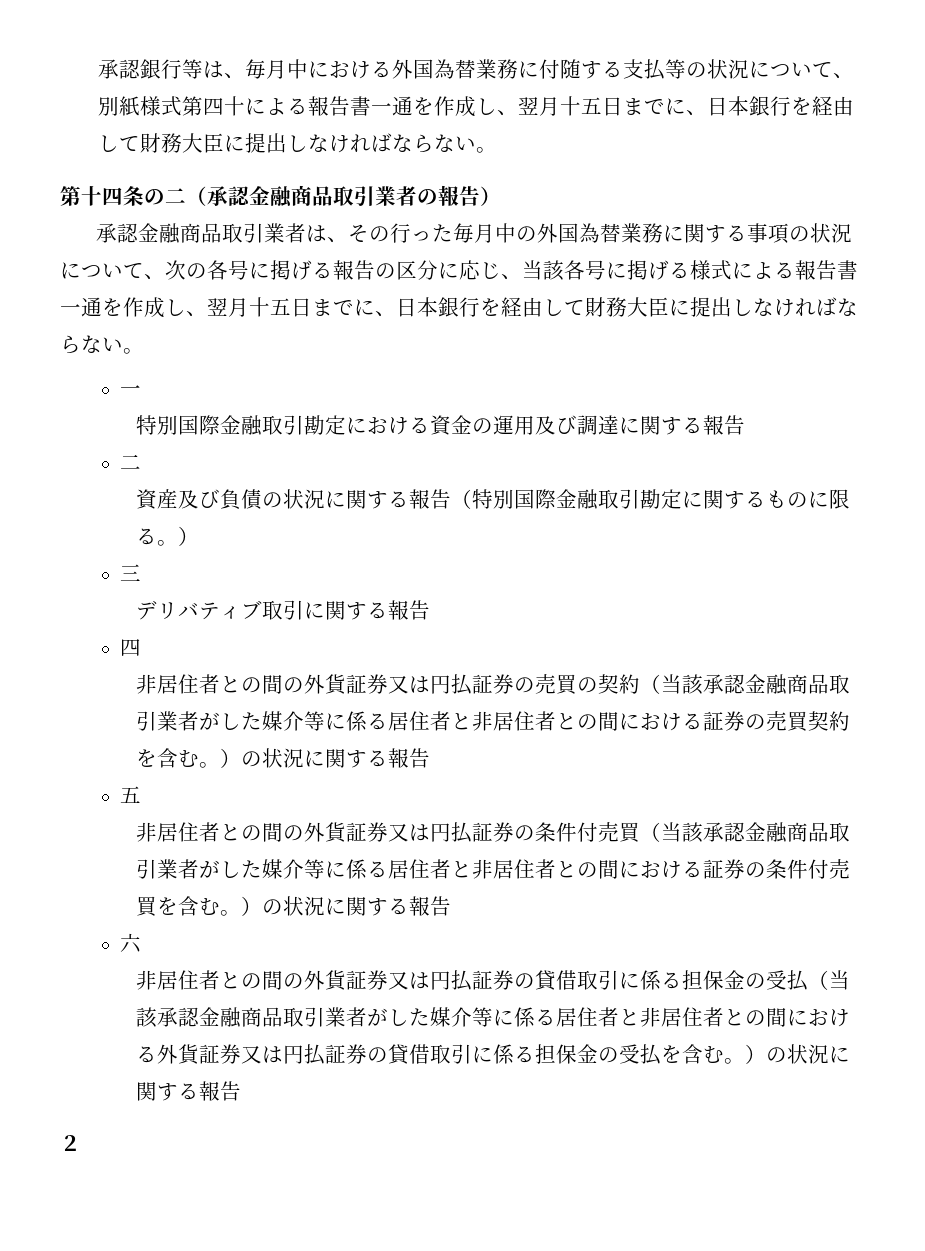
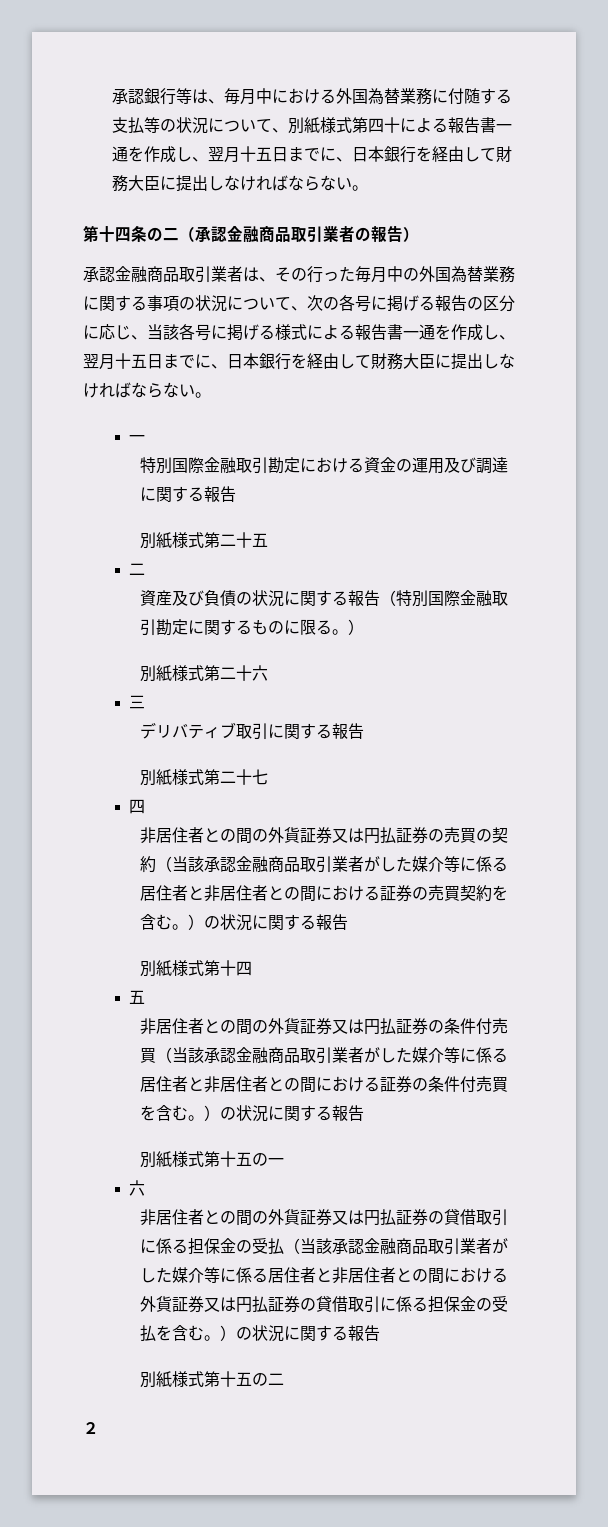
(745, 425) none -> [140,532,269,549] // 別紙様式第二十五
(199, 536) none -> [140,665,269,682] // 別紙様式第二十六
(430, 610) none -> [140,769,269,786] // 別紙様式第二十七
(430, 758) none -> [140,960,253,977] // 別紙様式第十四
(451, 906) none -> [140,1151,285,1168] // 別紙様式第十五の一
(241, 1091) none -> [140,1371,285,1388] // 別紙様式第十五の二

